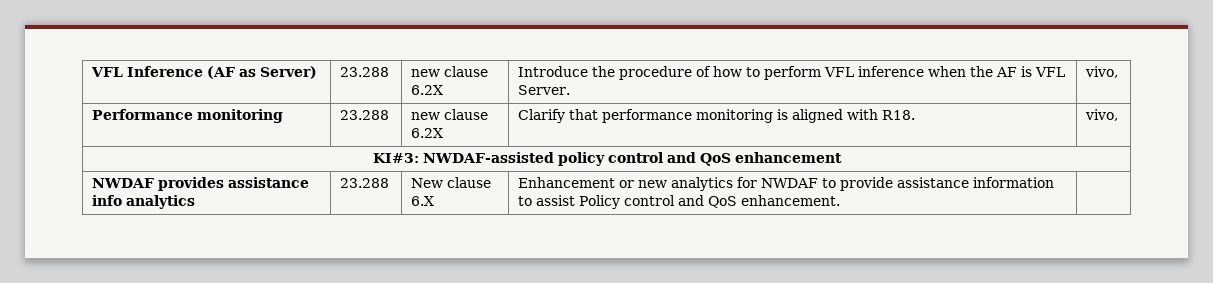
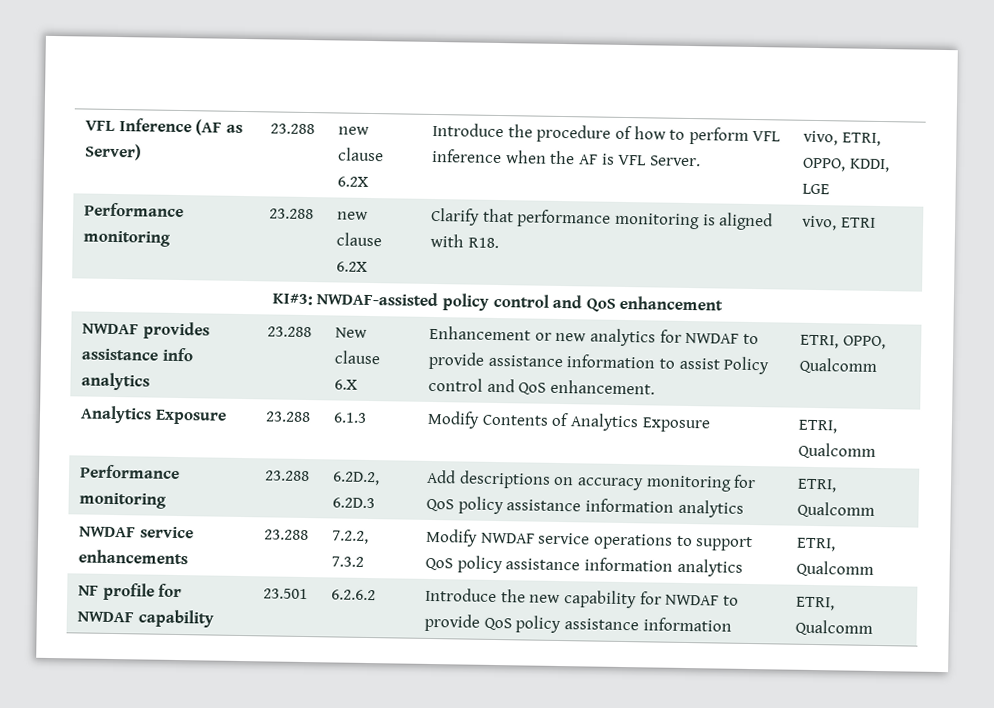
(1119, 72) none -> [841,132,881,146] [802,157,890,173] [802,183,831,195] ETRI, OPPO, KDDI, LGE
(1119, 115) none -> [840,217,876,228] ETRI
(841, 200) none -> [800,334,886,350] [799,357,878,374] [80,405,227,425] [265,411,312,423] [333,412,368,423] [427,410,711,433] [798,419,838,434] [798,442,877,459] [80,464,181,480] [79,492,167,509] [264,470,311,482] [332,471,381,486] [332,497,376,509] [426,469,757,492] [426,496,744,518] [797,478,838,493] [797,501,876,518] [79,526,194,539] [78,549,189,565] [264,529,310,541] [332,530,370,545] [331,556,365,567] [425,528,754,552] [425,555,743,577] [796,537,837,552] [796,560,875,577] [78,582,183,601] [77,609,214,628] [263,588,309,600] [331,589,377,601] [425,587,739,609] [424,613,732,634] [796,596,836,611] [795,619,874,636] ETRI, OPPO, Qualcomm // Analytics Exposure | 23.288 | 6.1.3 | Modify Contents of Analytics Exposure | ETRI, Qualcomm // Performance monitoring | 23.288 | 6.2D.2, 6.2D.3 | Add descriptions on accuracy monitoring for QoS policy assistance information analytics | ETRI, Qualcomm // NWDAF service enhancements | 23.288 | 7.2.2, 7.3.2 | Modify NWDAF service operations to support QoS policy assistance information analytics | ETRI, Qualcomm // NF profile for NWDAF capability | 23.501 | 6.2.6.2 | Introduce the new capability for NWDAF to provide QoS policy assistance information | ETRI, Qualcomm

